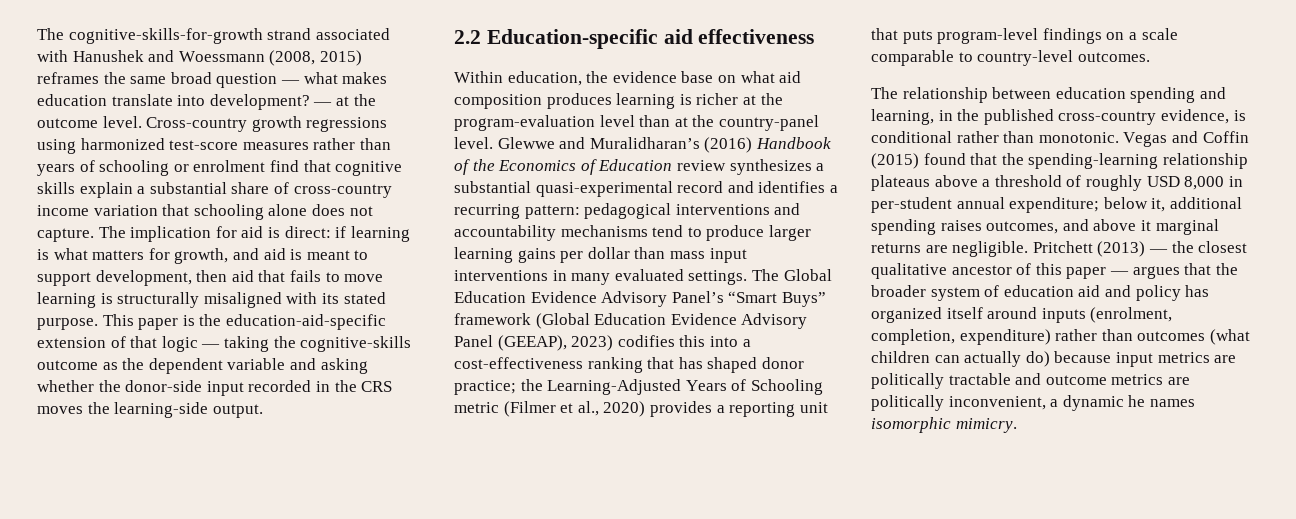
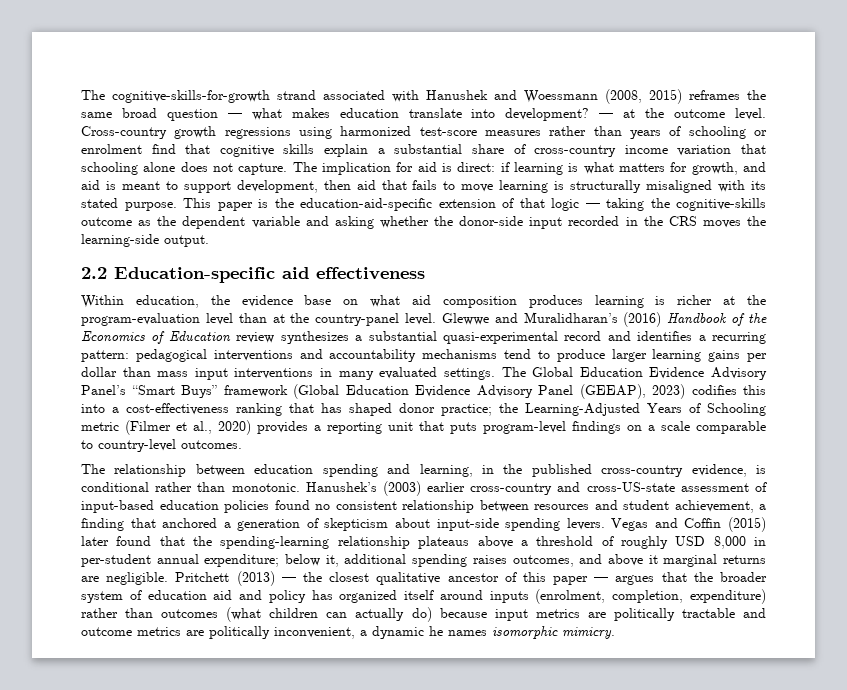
(1119, 137) none -> [305,481,767,496] [81,500,766,513] [81,518,605,531] Hanushek’s (2003) earlier cross-country and cross-US-state assessment of input-based education policies found no consistent relationship between resources and student achievement, a finding that anchored a generation of skepticism about input-side spending levers.
(919, 161) none -> [81,536,109,546] later

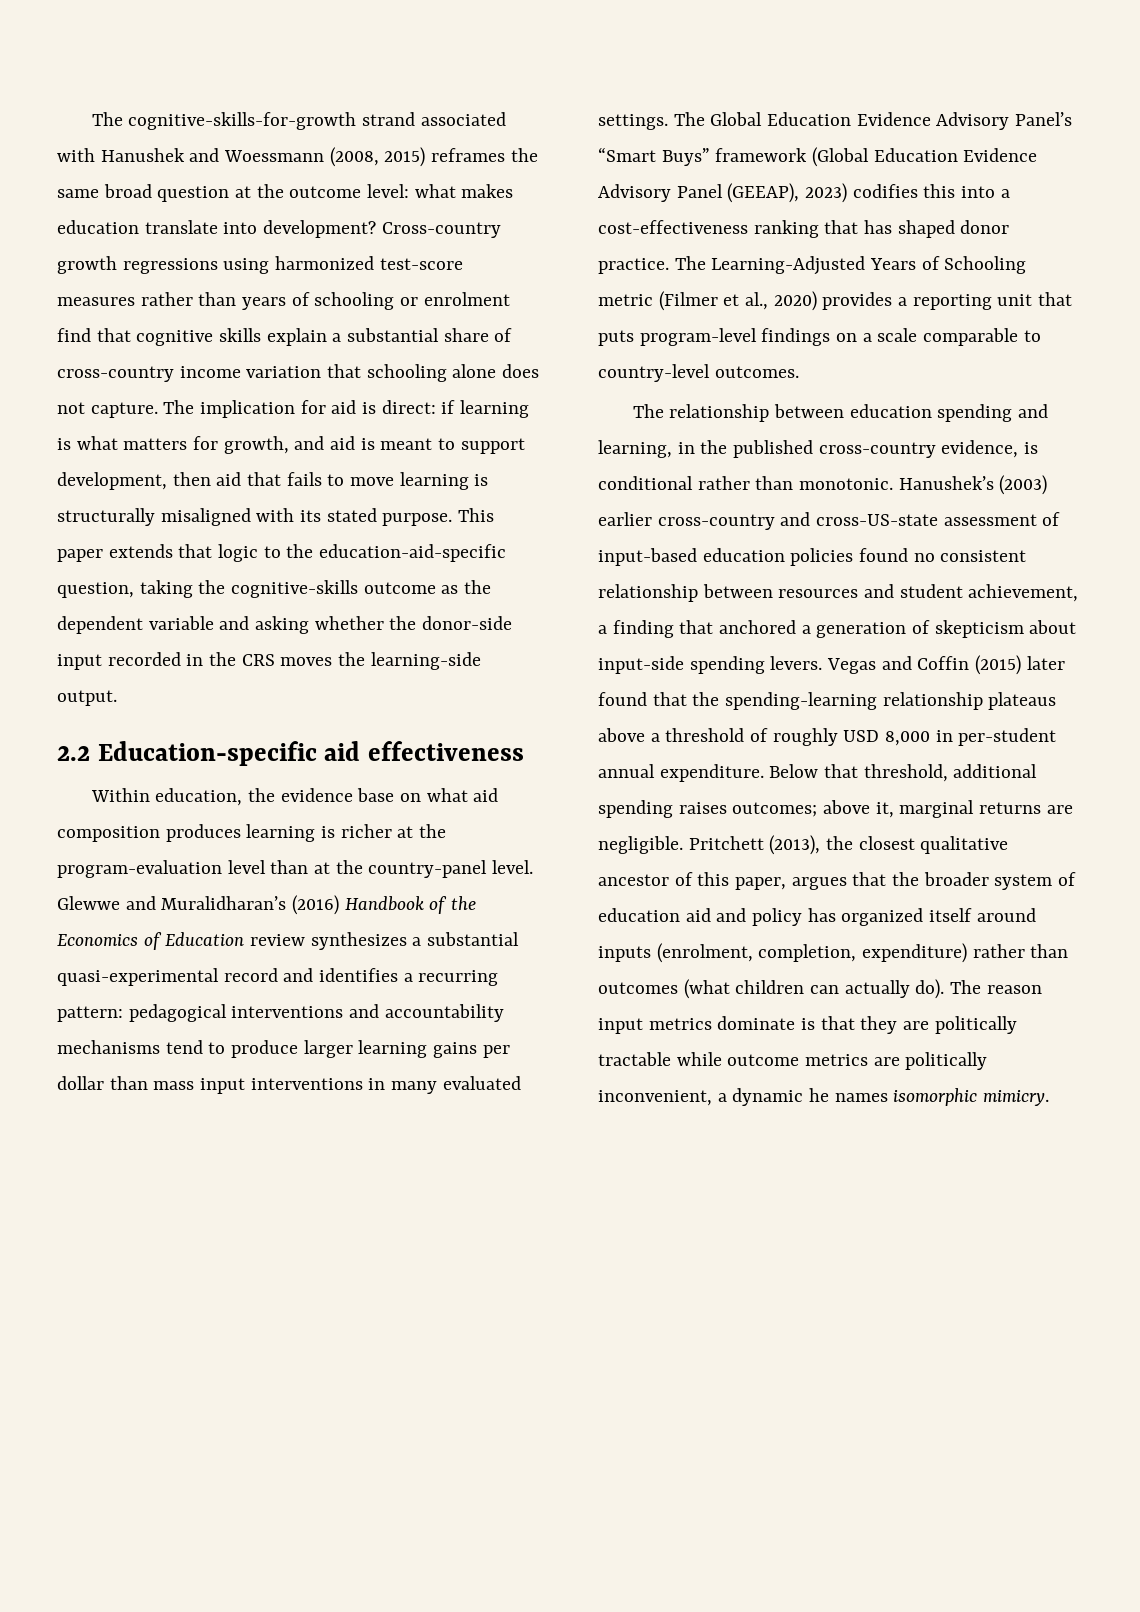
[227,113,242,118] — -> [235,184,410,198] at the outcome level:
[599,108,767,120] — at the outcome level. -> (377, 229) none
[258,198,600,211] is the education-aid-specific extension of that logic — -> [108,544,507,562] [57,582,134,598] extends that logic to the education-aid-specific question,
[441,403,518,416] practice; the -> [598,256,706,274] practice. The
[204,554,658,567] expenditure; below it, additional spending raises outcomes, and above it -> [659,764,1038,782] [598,800,894,818] expenditure. Below that threshold, additional spending raises outcomes; above it,
[236,571,296,586] (2013) — -> [769,835,821,855] (2013),
[553,576,609,585] paper — -> [735,877,787,890] paper,
[411,607,580,622] do) because input metrics -> [915,979,1042,999] [598,1016,898,1034] do). The reason input metrics dominate is that they
[742,608,766,618] and -> [676,1052,722,1066] while

